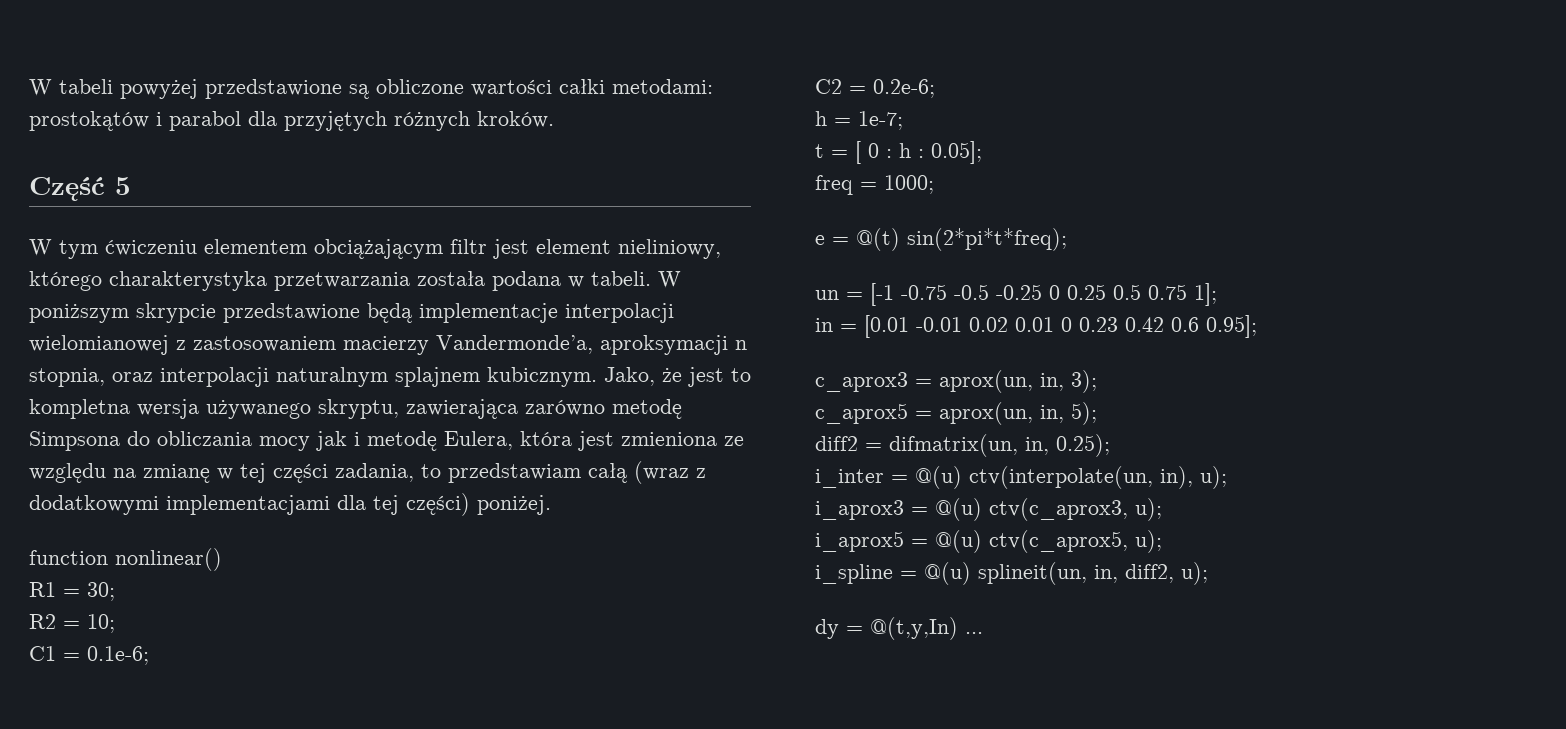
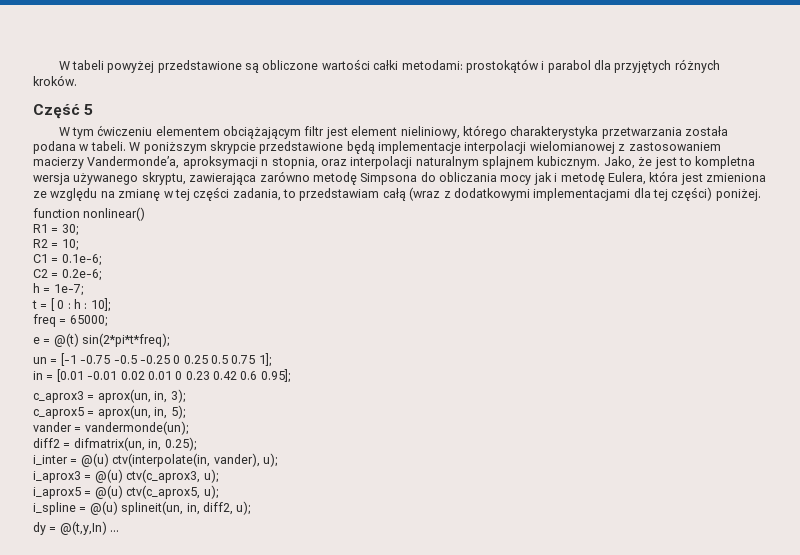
[931,141,982,164] 0.05]; -> [90,298,110,312] 10];
[884,175,934,194] 1000; -> [69,315,107,327] 65000;
(1097, 413) none -> [33,421,188,435] // vander = vandermonde(un);
[969,466,1193,489] ctv(interpolate(un, in), -> [112,453,260,467] ctv(interpolate(in, vander),

